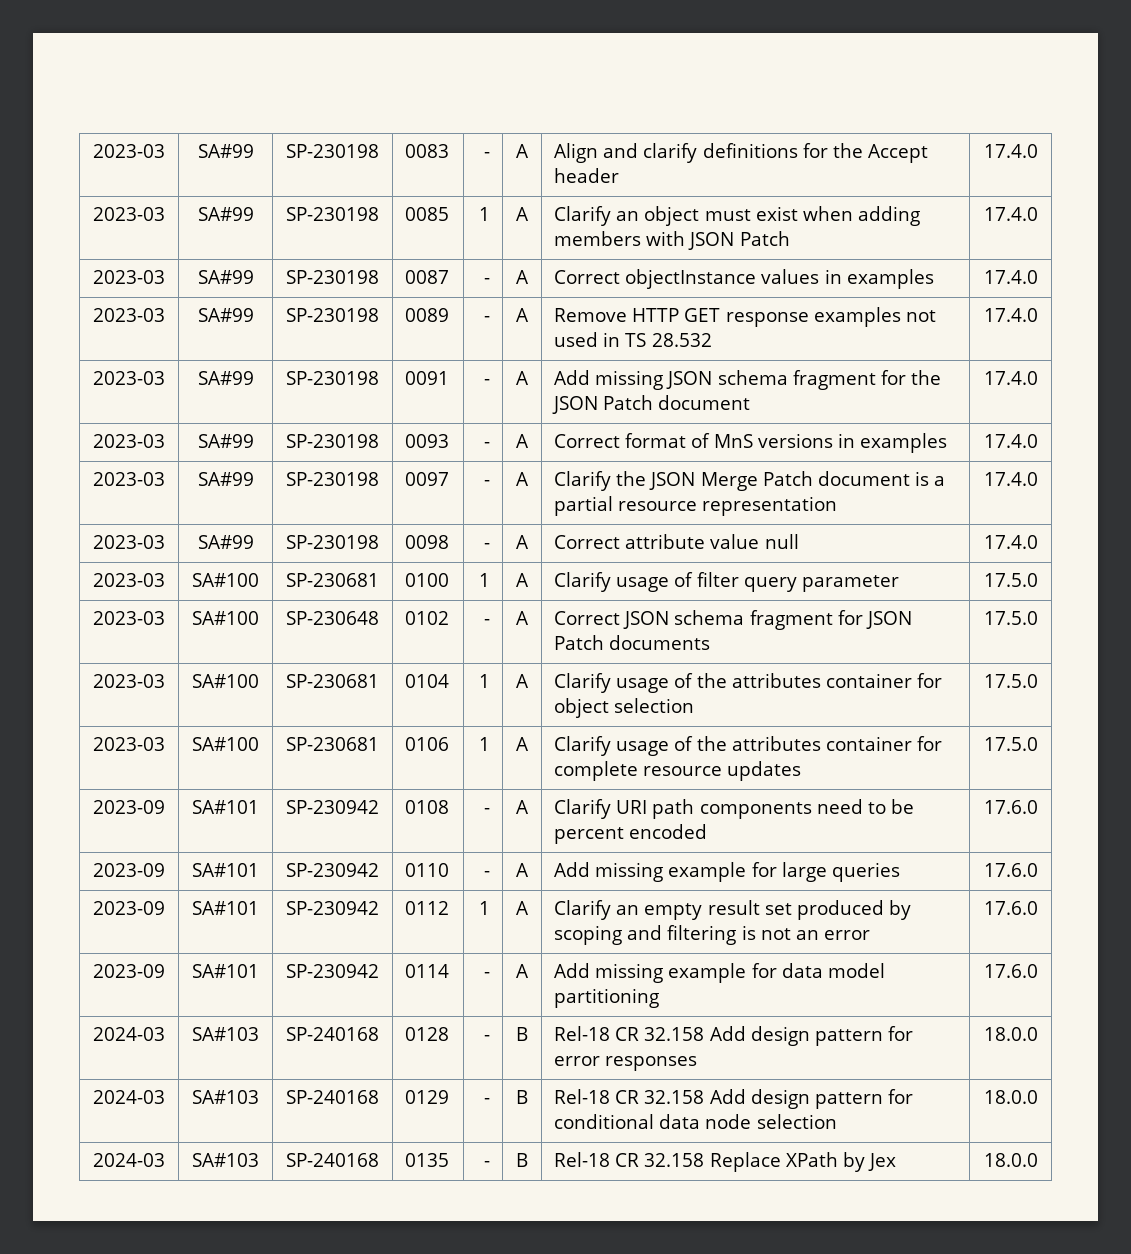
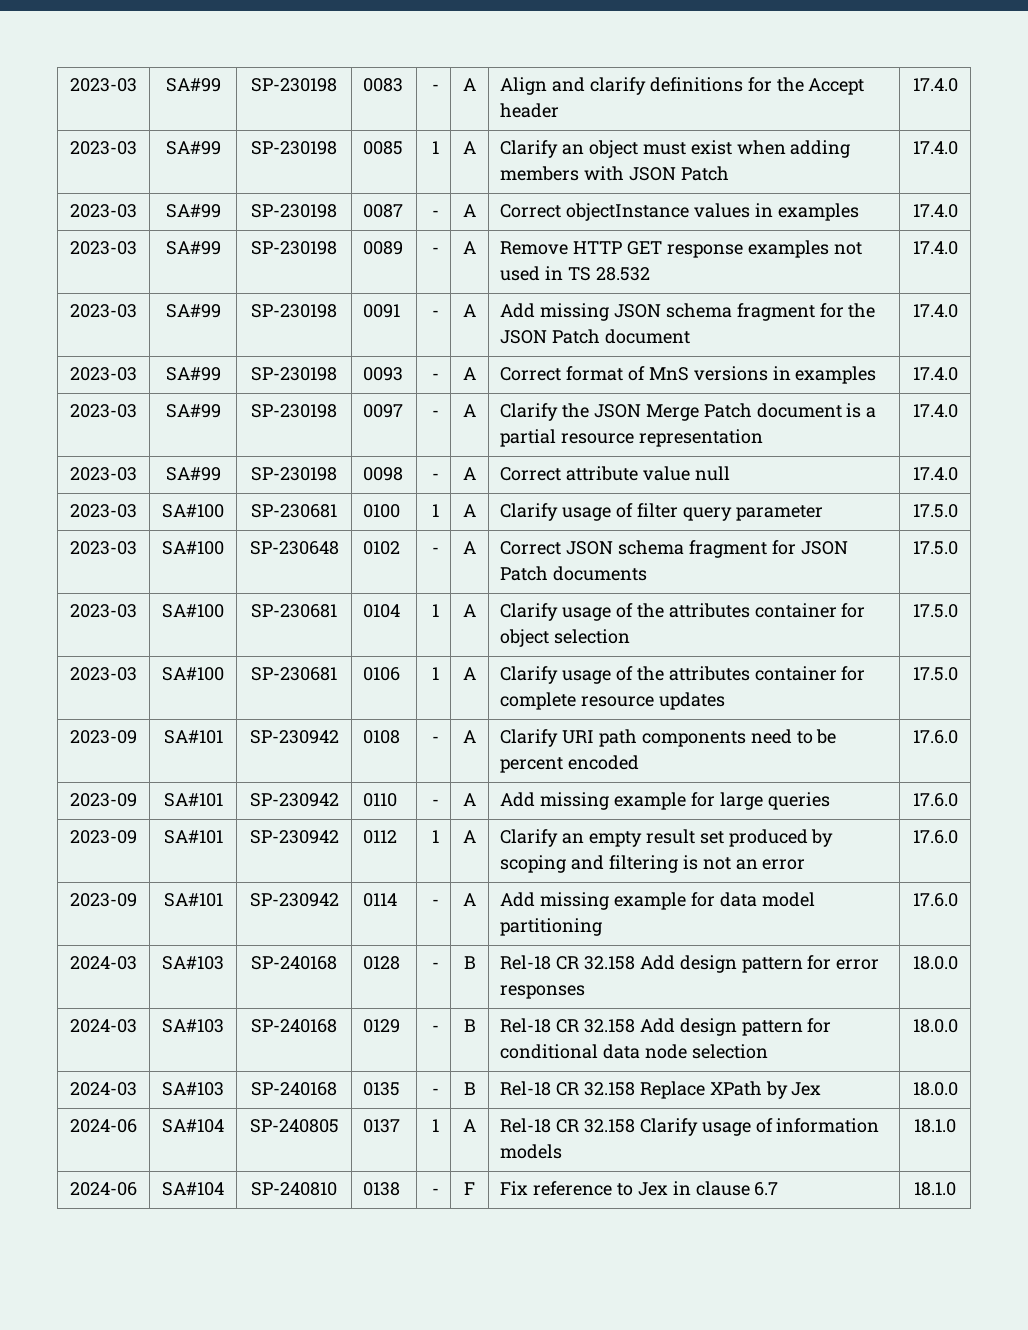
(1038, 1160) none -> [70,1119,137,1133] [162,1119,224,1133] [249,1119,339,1133] [363,1119,401,1133] [431,1119,439,1132] [463,1119,476,1132] [500,1118,880,1136] [500,1144,563,1159] [914,1119,956,1133] [70,1182,137,1196] [162,1182,224,1196] [251,1182,337,1196] [363,1182,401,1196] [431,1188,439,1195] [464,1182,475,1195] [500,1181,779,1196] [914,1182,956,1196] // 2024-06 | SA#104 | SP-240805 | 0137 | 1 | A | Rel-18 CR 32.158 Clarify usage of information models | 18.1.0 // 2024-06 | SA#104 | SP-240810 | 0138 | - | F | Fix reference to Jex in clause 6.7 | 18.1.0

